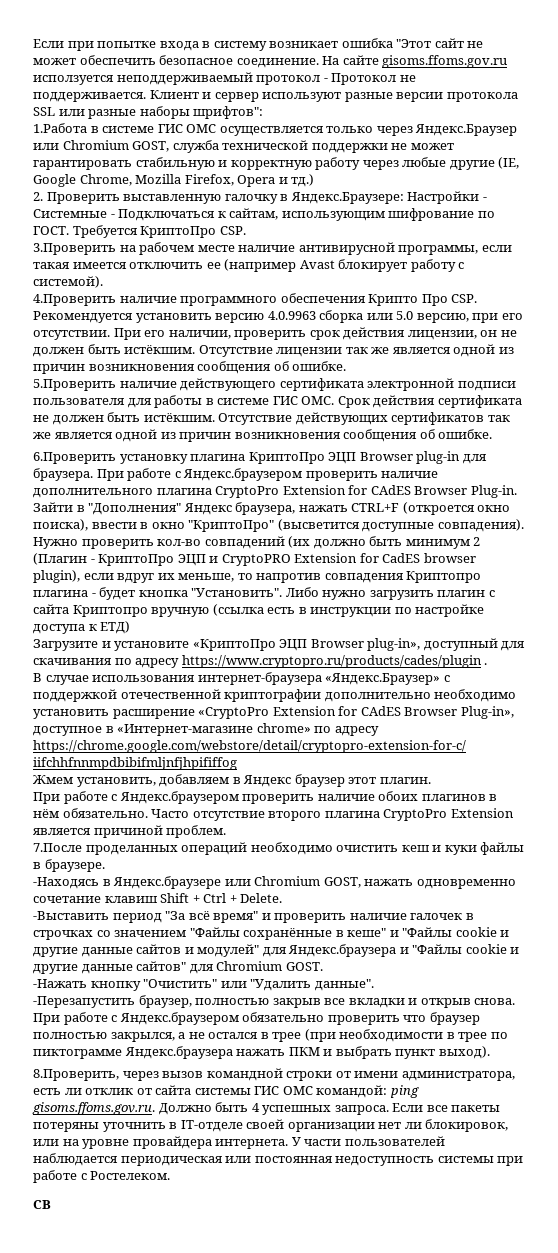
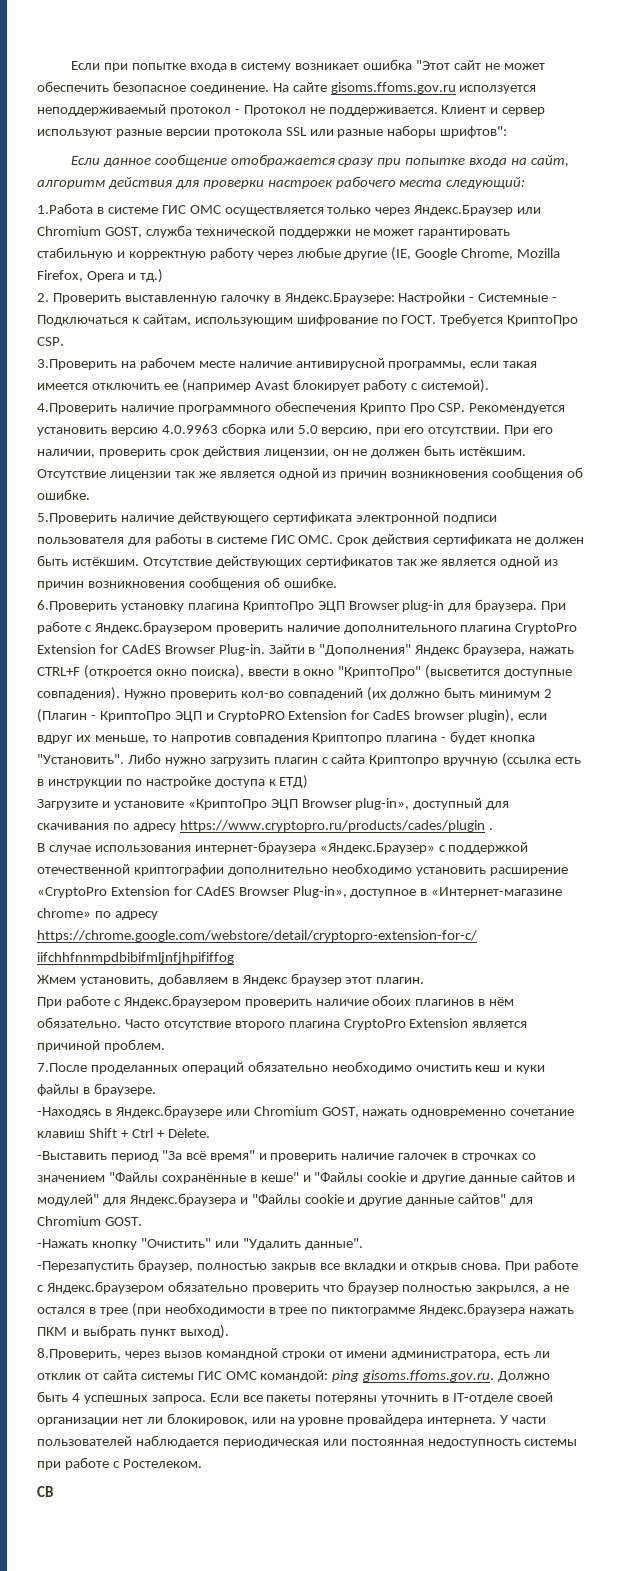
(264, 112) none -> [70,154,570,167] [37,176,526,189] // Если данное сообщение отображается сразу при попытке входа на сайт, алгоритм действия для проверки настроек рабочего места следующий:
(248, 848) none -> [247,1061,328,1072] обязательно

